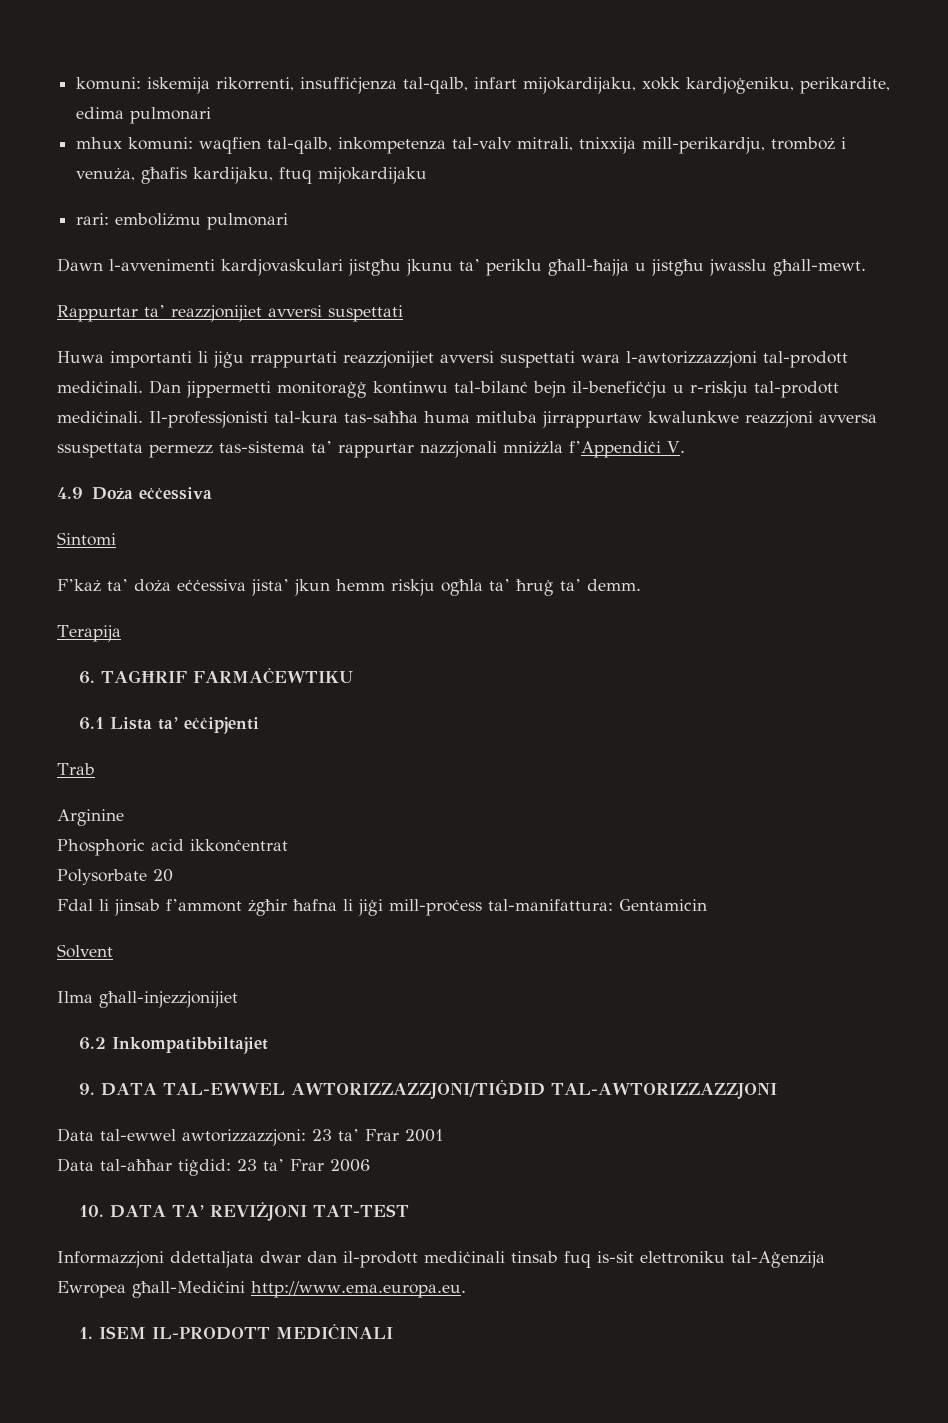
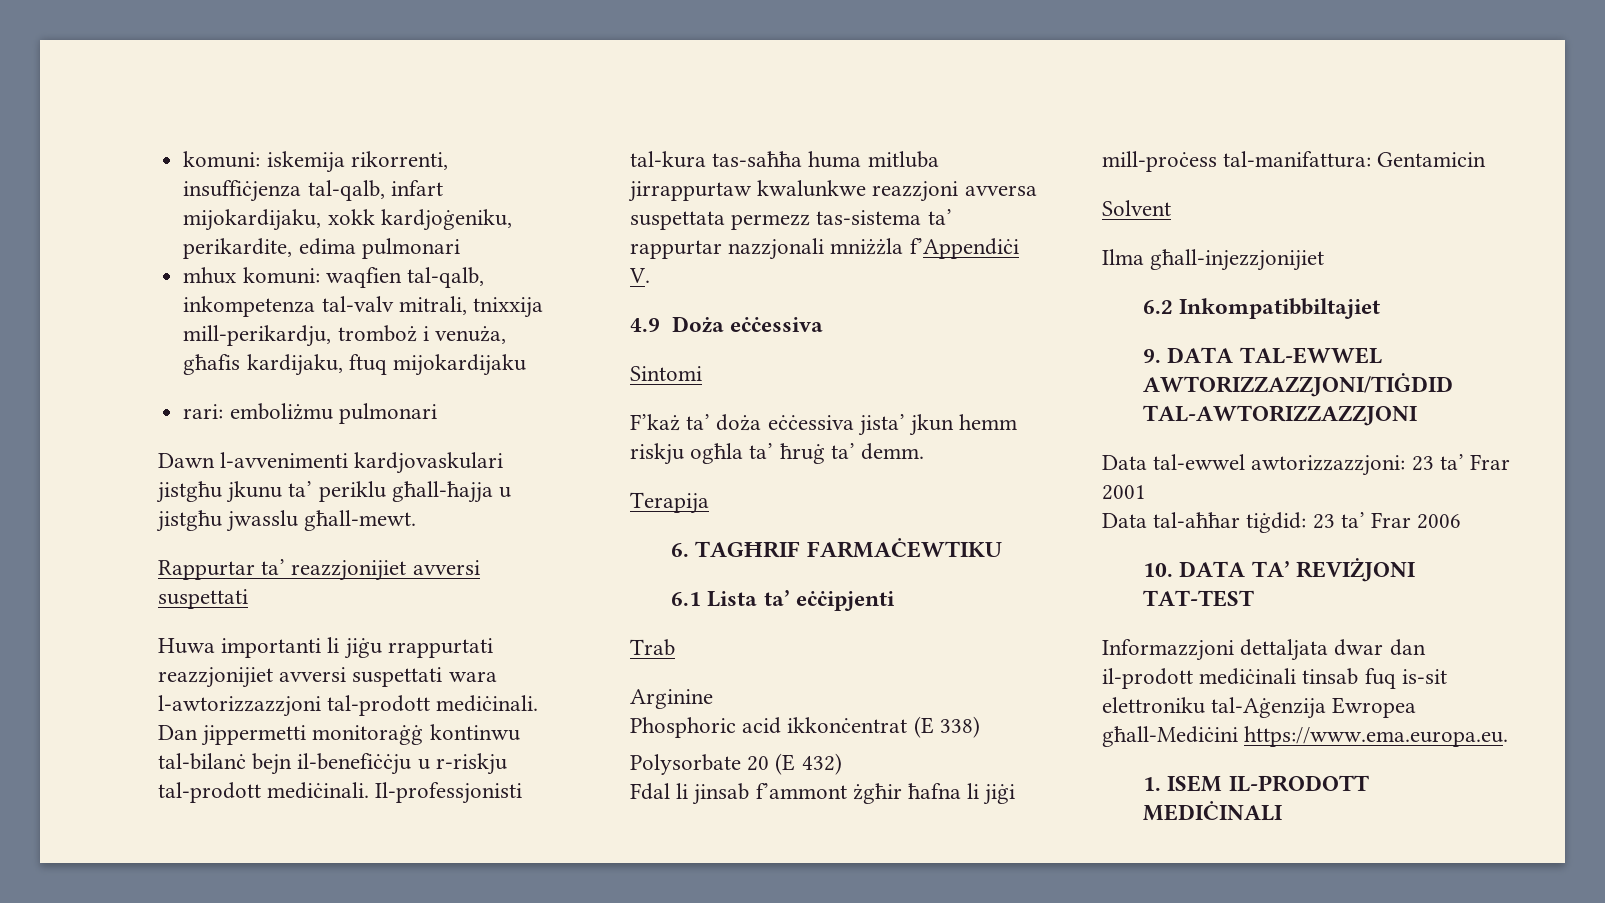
[57,443,143,458] ssuspettata -> [630,211,725,230] suspettata
(288, 845) none -> [913,716,980,738] (E 338)
(173, 875) none -> [775,753,842,775] (E 432)
[170,1251,254,1268] ddettaljata -> [1240,639,1329,661] dettaljata
[251,1281,466,1298] http://www.ema.europa.eu. -> [1244,726,1509,747] https://www.ema.europa.eu.

